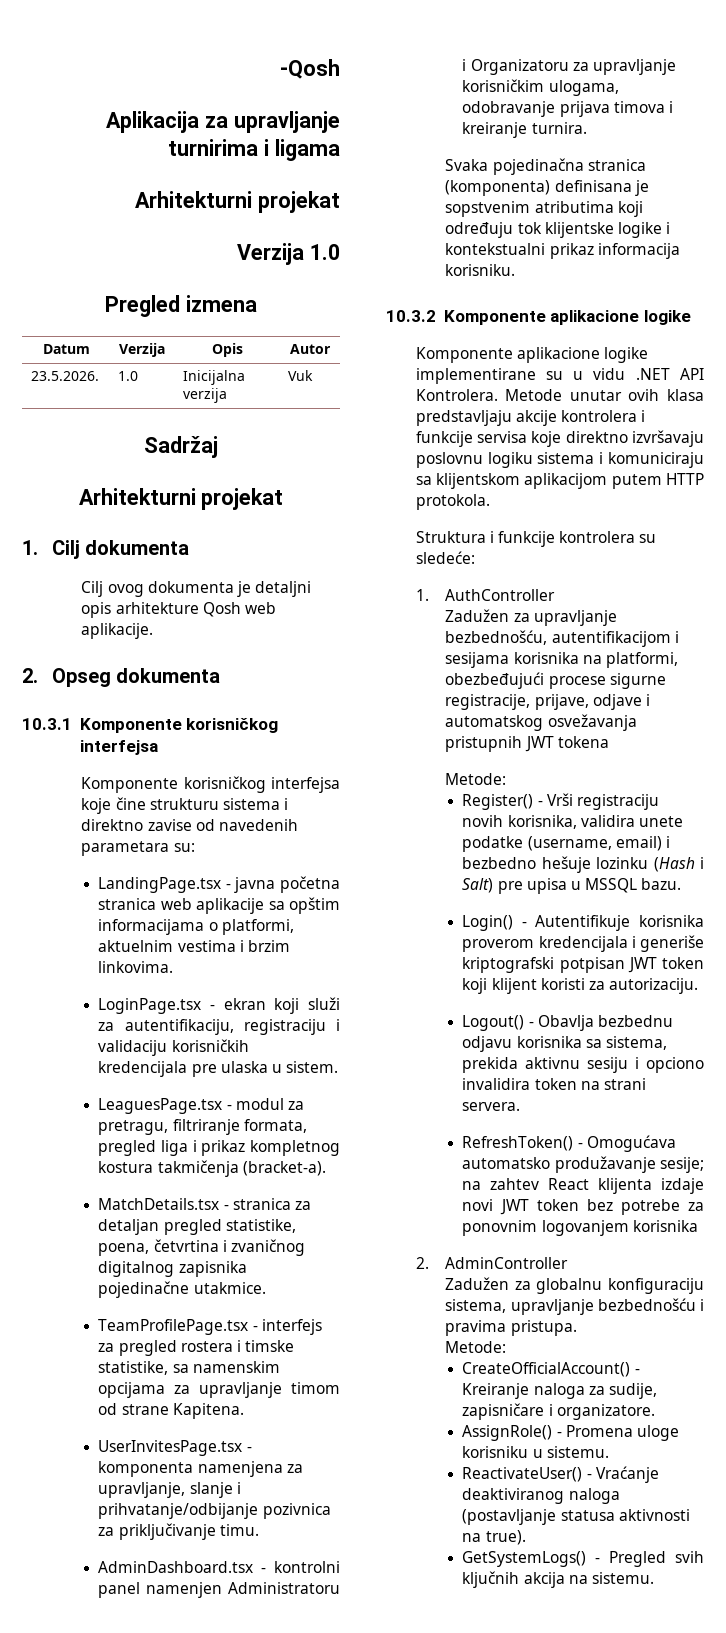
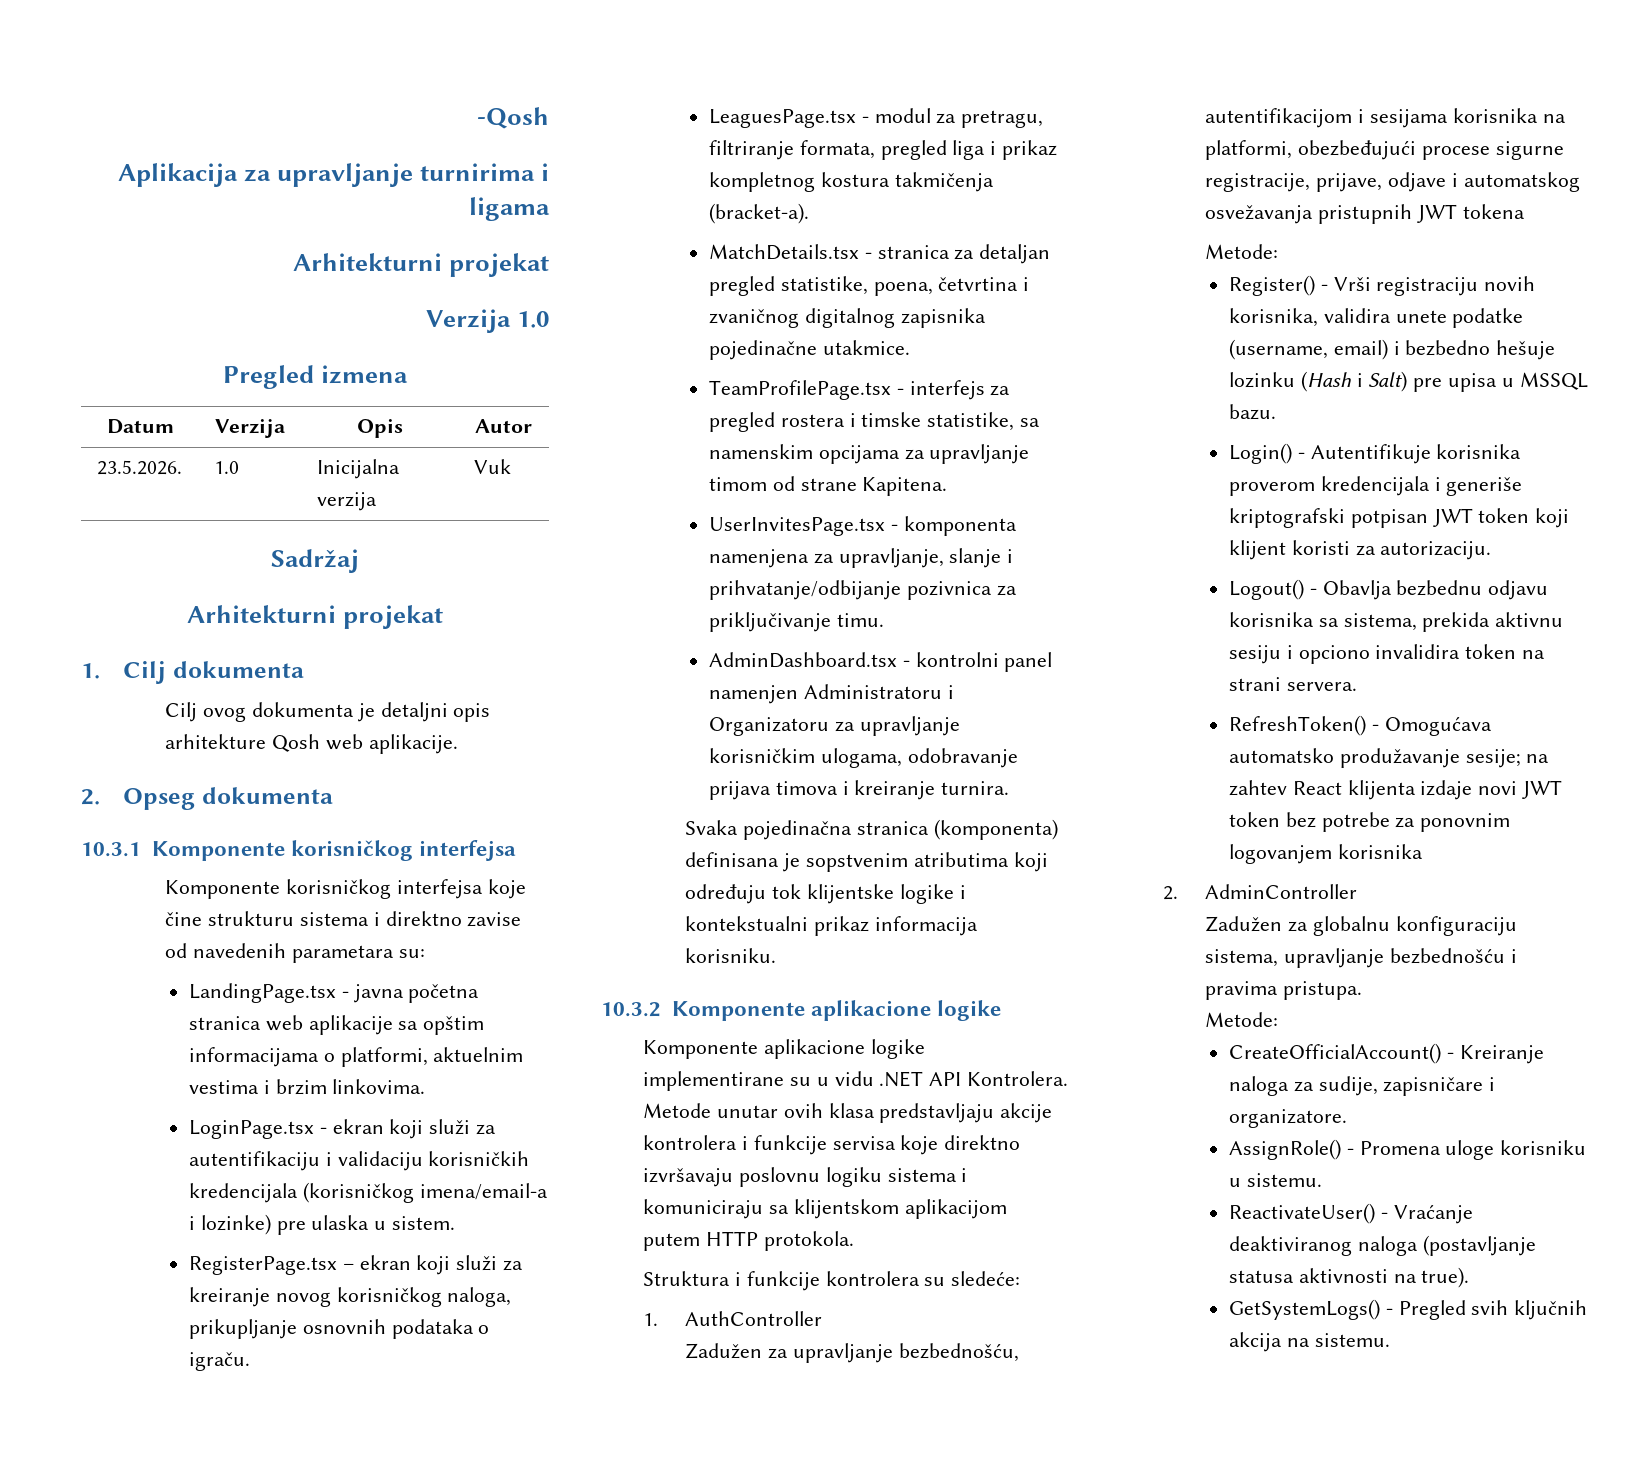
[124,1019,326,1035] autentifikaciju, registraciju -> [188,1151,320,1171] autentifikaciju
(188, 1069) none -> [302,1182,548,1203] [188,1214,271,1235] (korisničkog imena/email-a i lozinke)
(339, 1067) none -> [188,1255,523,1275] [188,1287,512,1307] [188,1319,490,1339] [188,1352,250,1371] // RegisterPage.tsx – ekran koji služi za kreiranje novog korisničkog naloga, prikupljanje osnovnih podataka o igraču.

